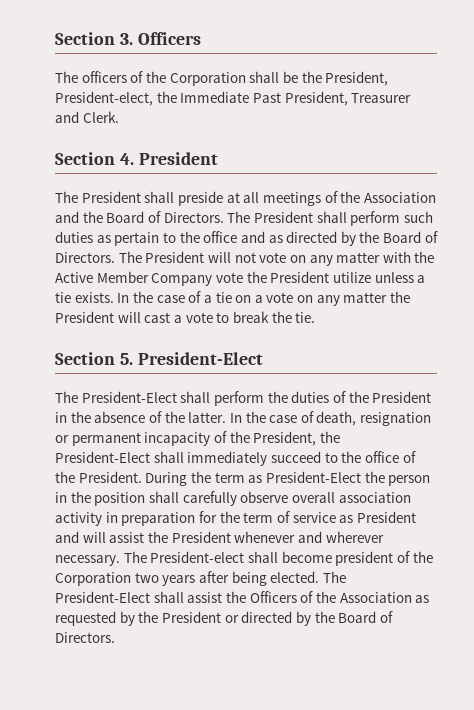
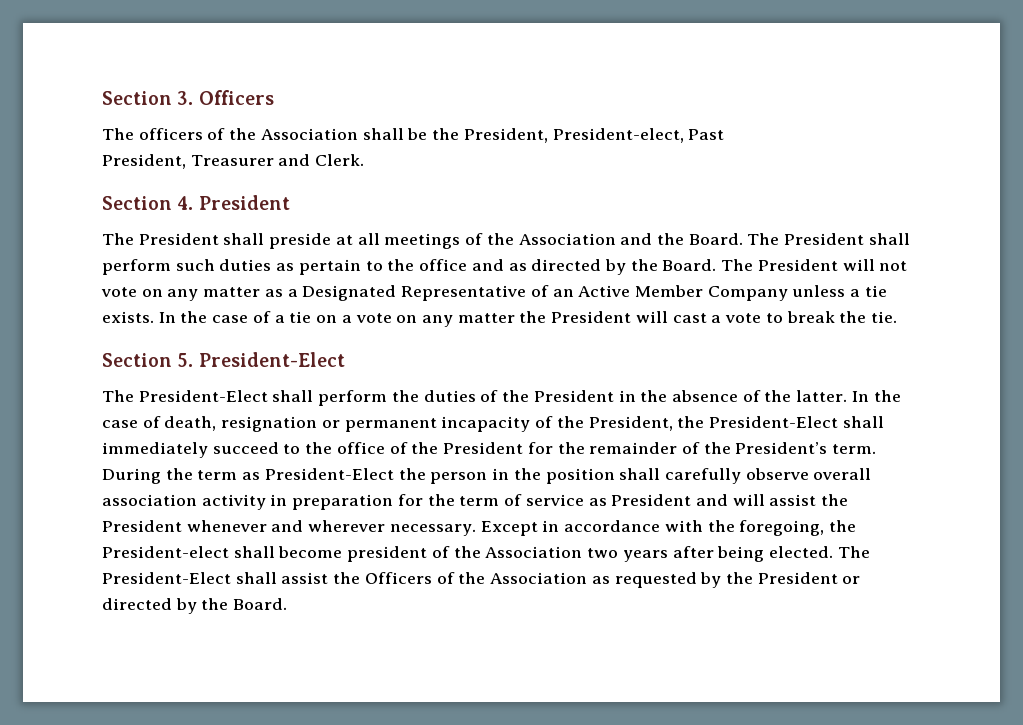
[169,72,246,86] Corporation -> [260,128,358,140] Association
[156,91,250,103] the Immediate -> (684, 135) none
(281, 97) none -> (725, 134) //
[106,211,224,223] Board of Directors. -> [688,233,743,245] Board.
[383,231,438,243] [55,252,115,263] Board of Directors. -> [662,259,717,271] Board.
[382,251,435,263] [55,271,371,286] with the Active Member Company vote the President utilize -> [264,285,788,301] as a Designated Representative of an Active Member Company
[78,471,142,483] President. -> [443,442,877,454] President for the remainder of the President’s term.
[123,551,147,563] The -> [480,520,856,536] Except in accordance with the foregoing, the
[55,572,131,586] Corporation -> [485,546,583,558] Association
[338,611,393,623] [55,632,115,643] Board of Directors. -> [233,598,288,610] Board.

